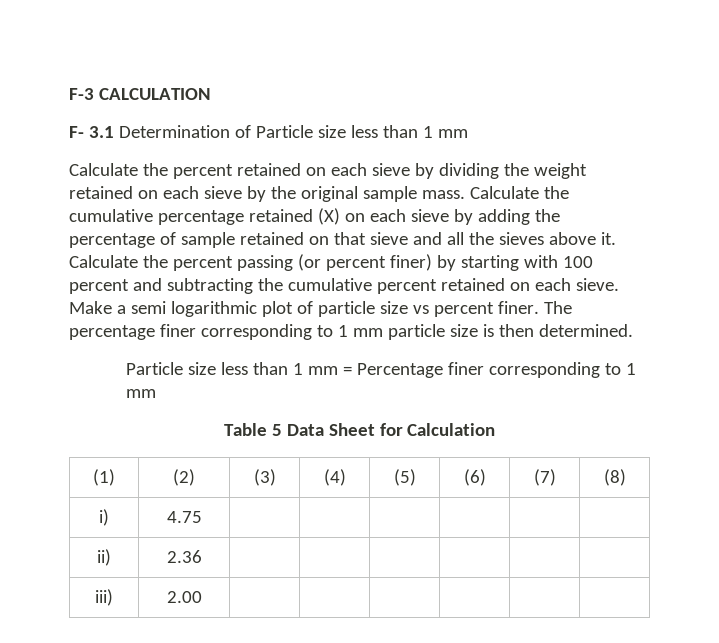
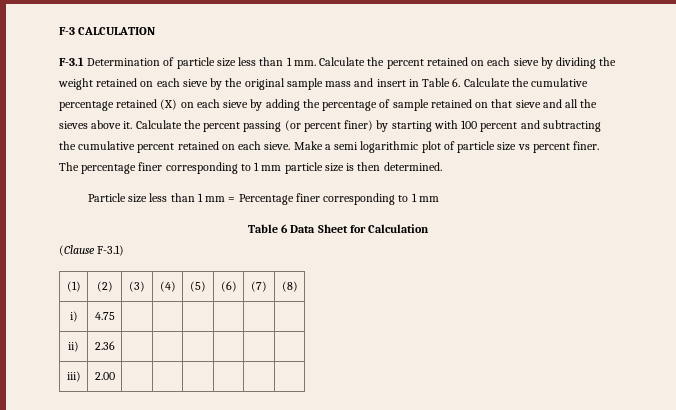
[69,126,114,138] F- 3.1 -> [59,57,84,66] F-3.1
[255,125,468,138] Particle size less than 1 mm // -> [176,57,316,69] particle size less than 1 mm.
[421,190,465,199] mass. -> [325,78,461,87] mass and insert in Table 6.
[271,424,282,436] 5 -> [281,224,289,233] 6
(496, 429) none -> [59,245,125,256] // (Clause F-3.1)

